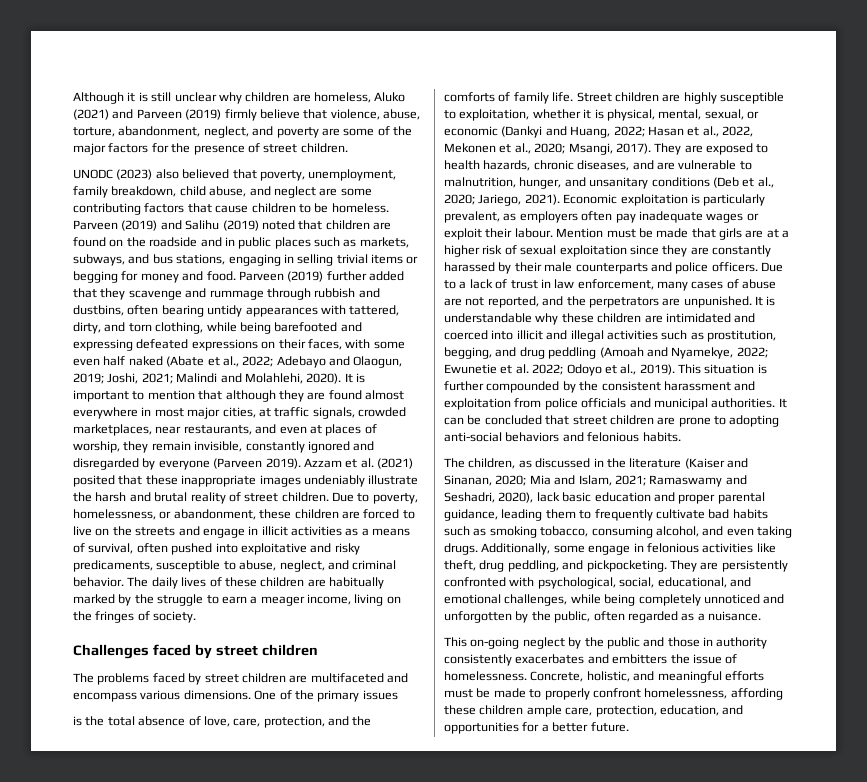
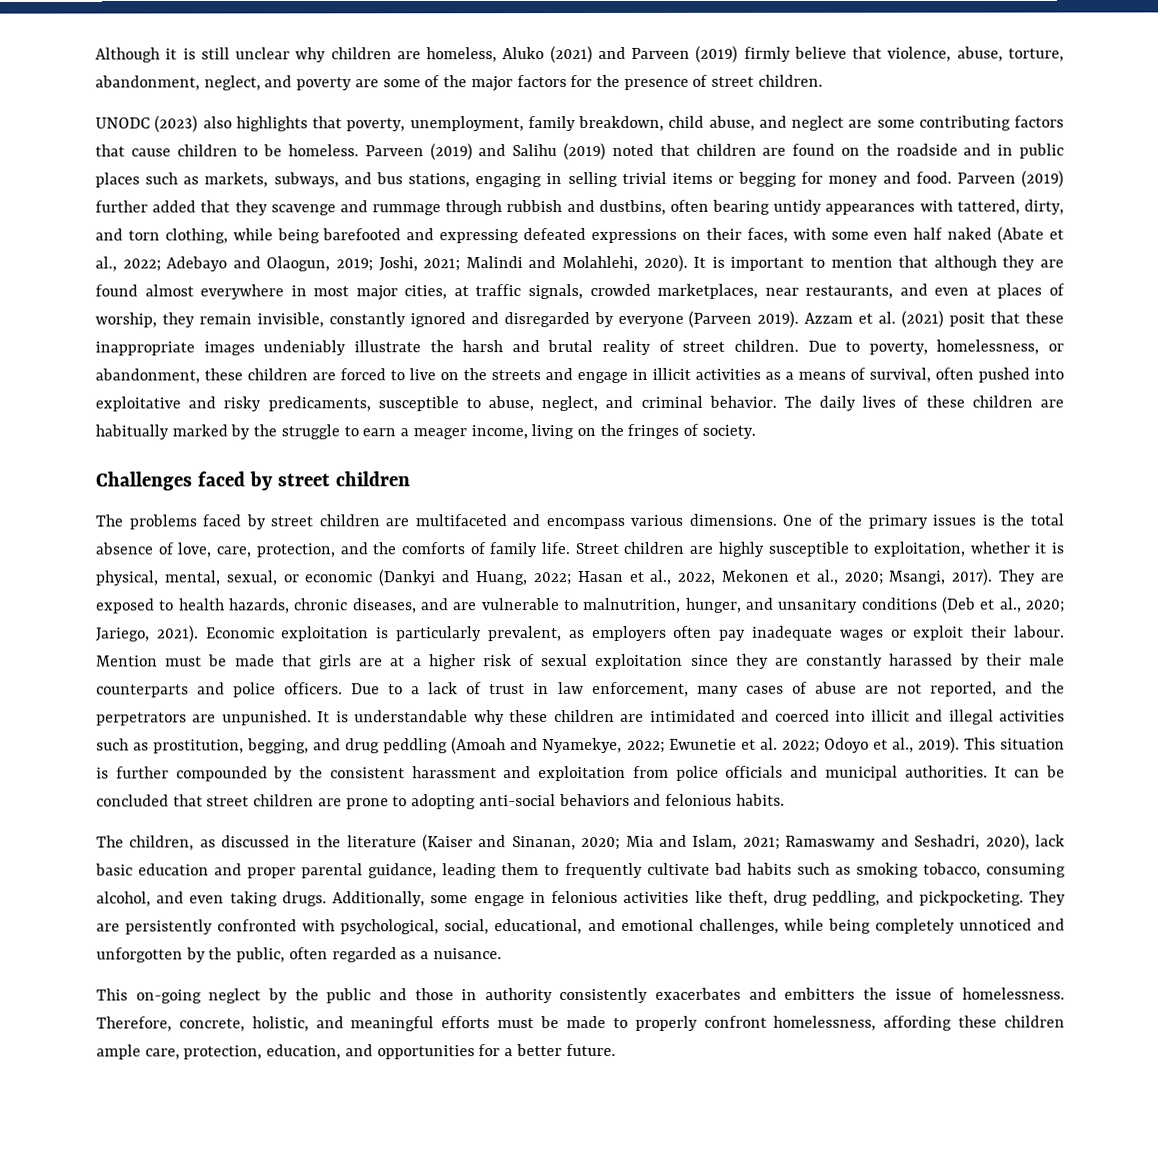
[182,169,230,179] believed -> [235,116,308,132] highlights
[73,475,115,487] posited -> [949,312,986,327] posit
(398, 695) // -> (977, 520) none
[530,671,584,682] Concrete, -> [96,1016,245,1032] Therefore, concrete,

